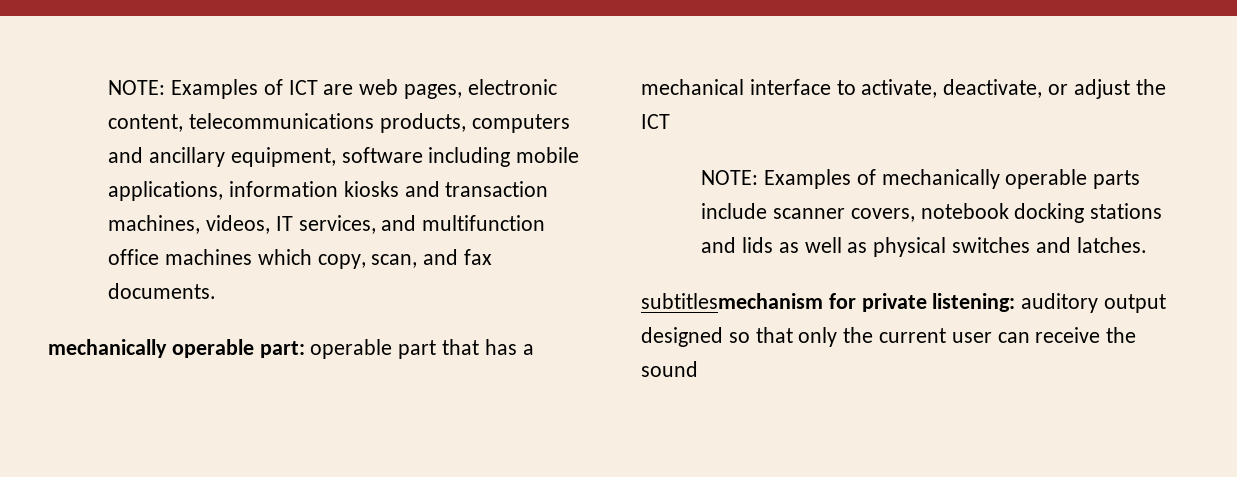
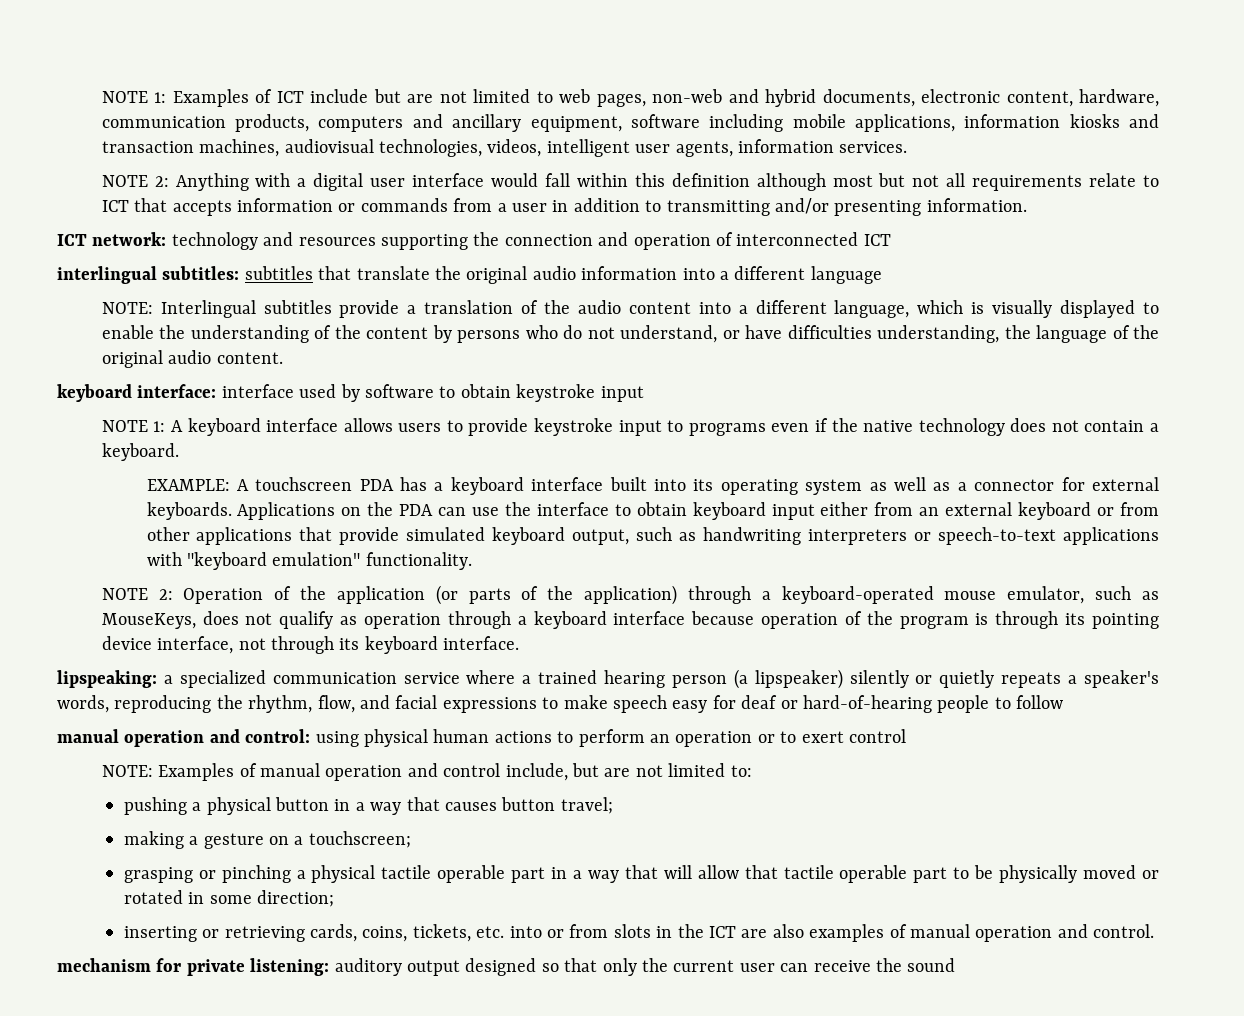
[108,80,166,95] NOTE: -> [101,91,167,103] NOTE 1:
[323,79,557,99] [108,113,374,132] are web pages, electronic content, telecommunications -> [310,89,1159,107] [101,116,226,128] include but are not limited to web pages, non-web and hybrid documents, electronic content, hardware, communication
[205,215,546,234] [108,249,492,269] [108,283,217,299] [48,339,534,359] [641,79,1166,99] [641,114,670,129] [701,169,1141,189] [701,203,1163,223] [701,237,1147,257] [641,293,823,309] videos, IT services, and multifunction office machines which copy, scan, and fax documents. // mechanically operable part: operable part that has a mechanical interface to activate, deactivate, or adjust the ICT // NOTE: Examples of mechanically operable parts include scanner covers, notebook docking stations and lids as well as physical switches and latches. // subtitlesmechanism -> [284,139,908,157] [101,173,1160,191] [101,198,1027,216] [57,232,891,250] [57,266,882,284] [101,300,1159,318] [101,325,1159,343] [101,350,283,368] [57,384,644,402] [101,418,1159,436] [101,443,179,461] [146,477,1160,495] [146,502,1160,520] [146,527,1159,545] [146,552,472,570] [101,585,1159,605] [101,611,1159,629] [101,636,520,654] [57,669,1159,689] [57,695,1064,713] [57,729,906,747] [101,763,752,781] [123,797,613,815] [123,831,411,849] [123,865,1160,883] [123,890,334,907] [123,924,1155,942] [57,958,151,972] audiovisual technologies, videos, intelligent user agents, information services. // NOTE 2: Anything with a digital user interface would fall within this definition although most but not all requirements relate to ICT that accepts information or commands from a user in addition to transmitting and/or presenting information. // ICT network: technology and resources supporting the connection and operation of interconnected ICT // interlingual subtitles: subtitles that translate the original audio information into a different language // NOTE: Interlingual subtitles provide a translation of the audio content into a different language, which is visually displayed to enable the understanding of the content by persons who do not understand, or have difficulties understanding, the language of the original audio content. // keyboard interface: interface used by software to obtain keystroke input // NOTE 1: A keyboard interface allows users to provide keystroke input to programs even if the native technology does not contain a keyboard. // EXAMPLE: A touchscreen PDA has a keyboard interface built into its operating system as well as a connector for external keyboards. Applications on the PDA can use the interface to obtain keyboard input either from an external keyboard or from other applications that provide simulated keyboard output, such as handwriting interpreters or speech-to-text applications with "keyboard emulation" functionality. // NOTE 2: Operation of the application (or parts of the application) through a keyboard-operated mouse emulator, such as MouseKeys, does not qualify as operation through a keyboard interface because operation of the program is through its pointing device interface, not through its keyboard interface. // lipspeaking: a specialized communication service where a trained hearing person (a lipspeaker) silently or quietly repeats a speaker's words, reproducing the rhythm, flow, and facial expressions to make speech easy for deaf or hard-of-hearing people to follow // manual operation and control: using physical human actions to perform an operation or to exert control // NOTE: Examples of manual operation and control include, but are not limited to: // pushing a physical button in a way that causes button travel; // making a gesture on a touchscreen; // grasping or pinching a physical tactile operable part in a way that will allow that tactile operable part to be physically moved or rotated in some direction; // inserting or retrieving cards, coins, tickets, etc. into or from slots in the ICT are also examples of manual operation and control. // mechanism

